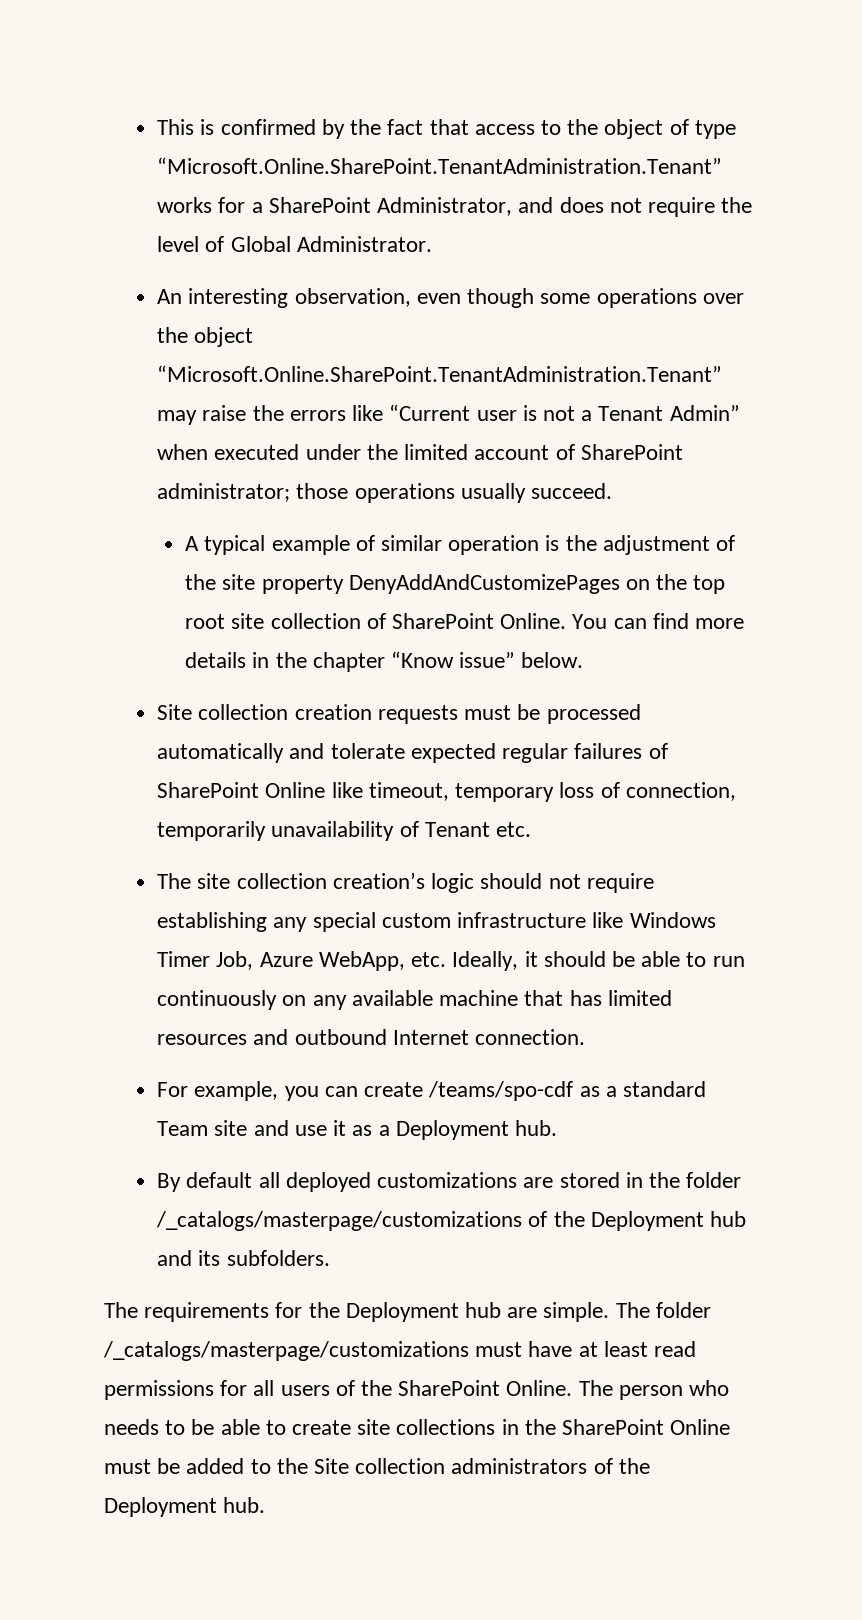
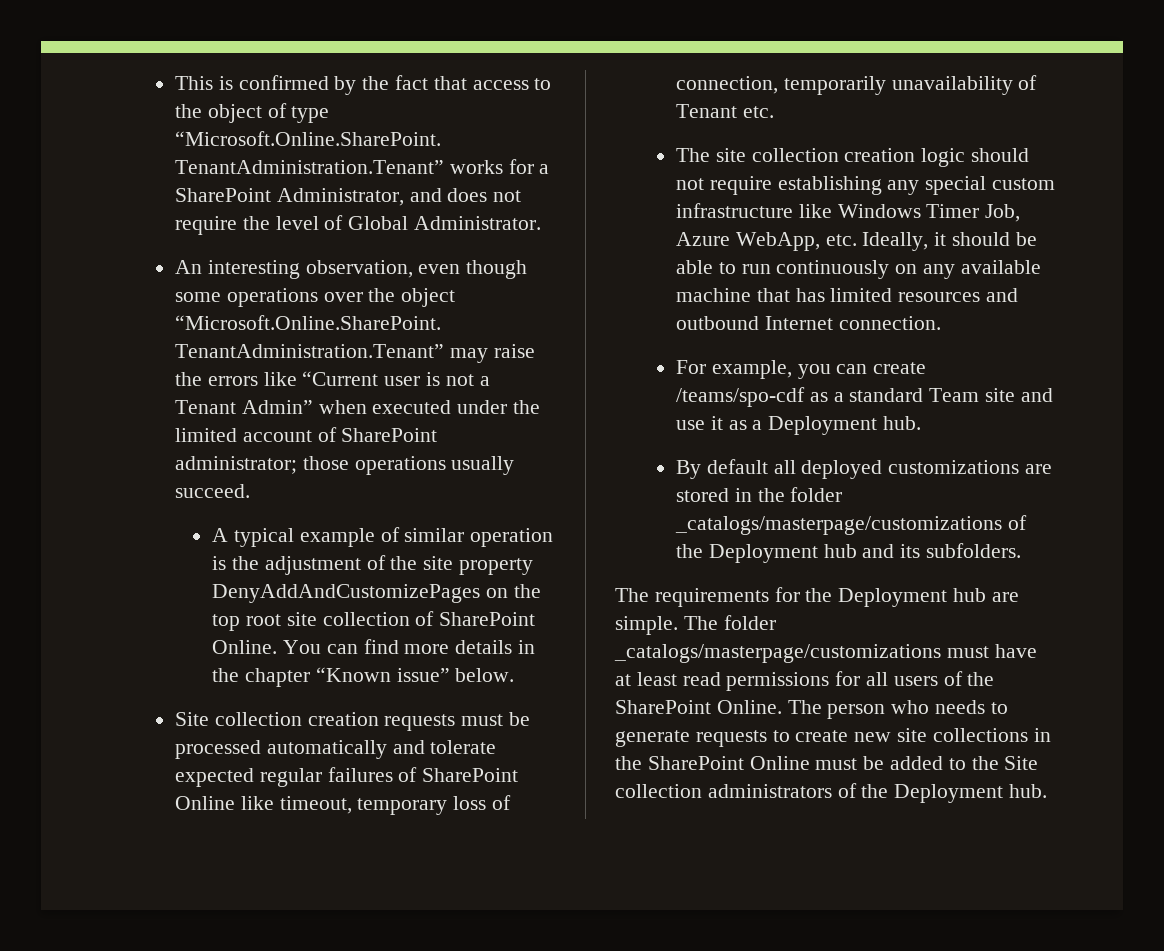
[391,651,455,668] “Know -> [315,667,391,682] “Known
[332,872,425,889] creation’s -> [844,148,916,162] creation
[156,1211,523,1231] /_catalogs/masterpage/customizations -> [674,516,1002,535] _catalogs/masterpage/customizations
[103,1341,469,1361] /_catalogs/masterpage/customizations -> [614,644,941,663] _catalogs/masterpage/customizations
[191,1419,260,1435] be able -> [615,730,767,747] generate requests
(352, 1427) none -> [854,732,892,742] new

